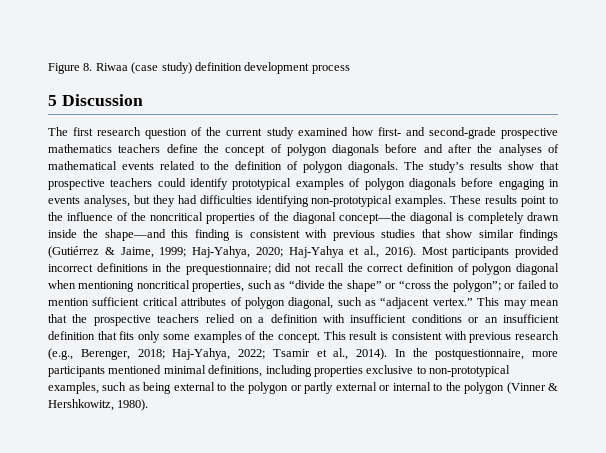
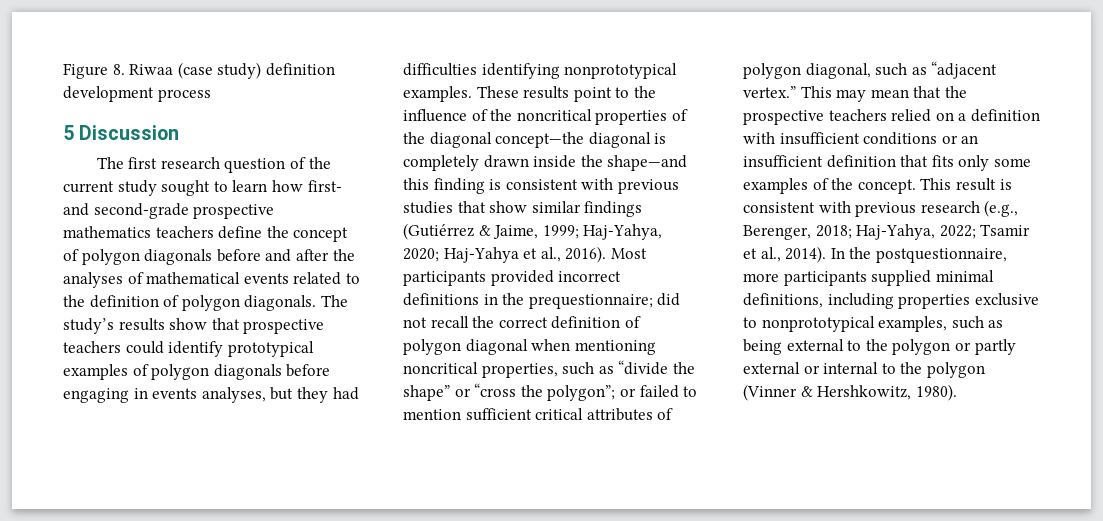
[297,127,348,136] examined -> [161,180,268,196] sought to learn
[311,195,393,207] non-prototypical -> [564,63,678,79] nonprototypical
[108,365,162,374] mentioned -> [871,270,932,286] supplied
[429,365,510,377] non-prototypical -> [761,316,875,332] nonprototypical

